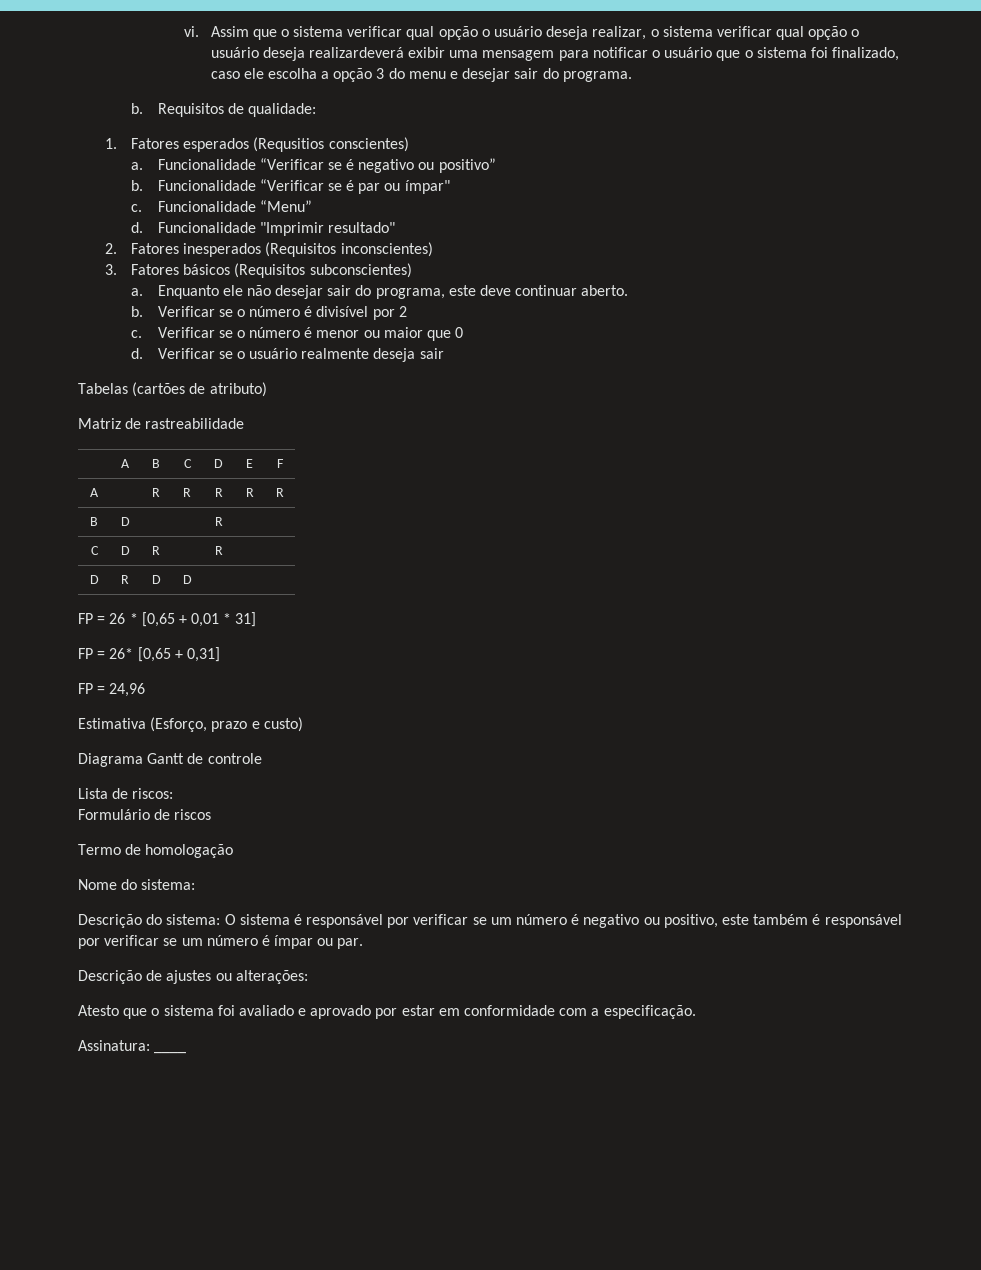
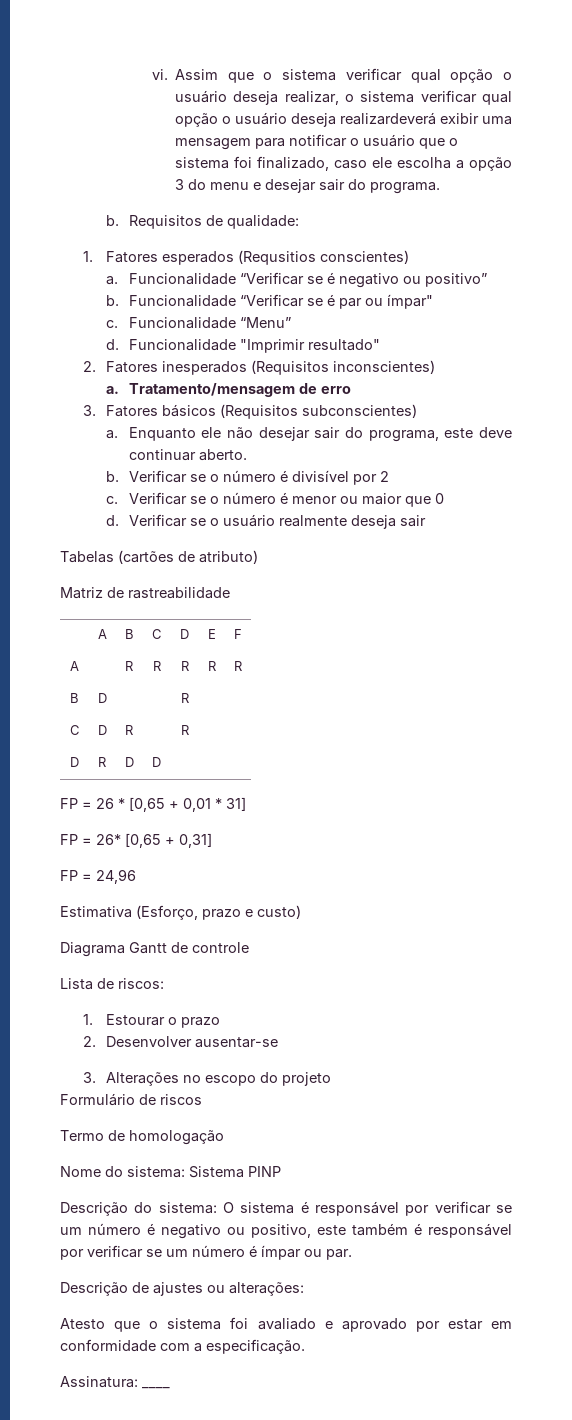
(433, 249) none -> [105,383,351,397] // a. Tratamento/mensagem de erro
(174, 793) none -> [82,1014,220,1028] [82,1036,278,1048] [82,1072,331,1086] // 1. Estourar o prazo // 2. Desenvolver ausentar-se // 3. Alterações no escopo do projeto
(196, 884) none -> [189,1166,281,1178] Sistema PINP

